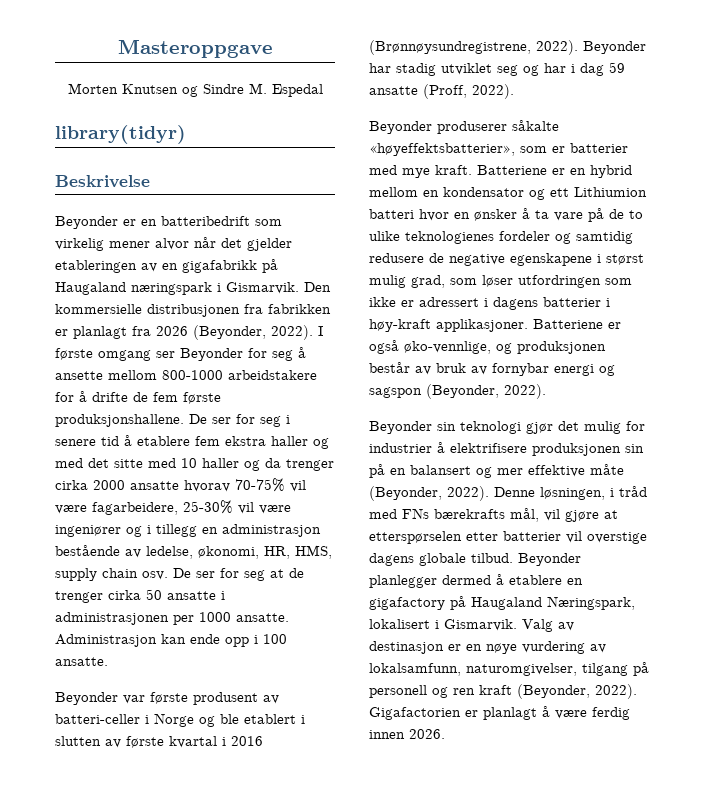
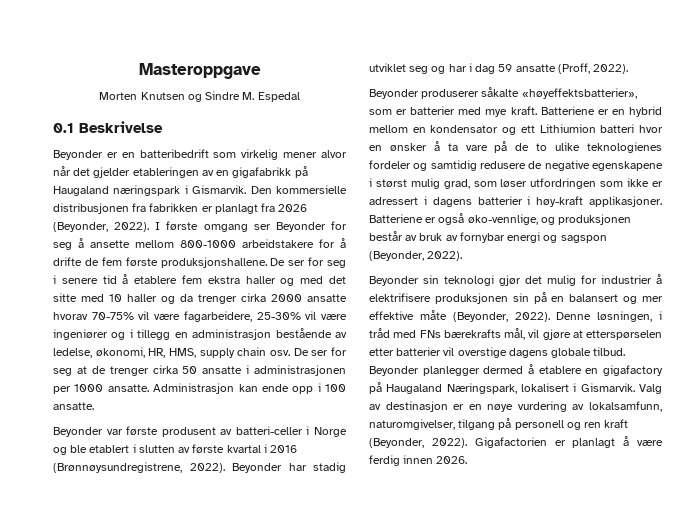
[55,125,186,144] library(tidyr) // -> [53,123,74,133] 0.1

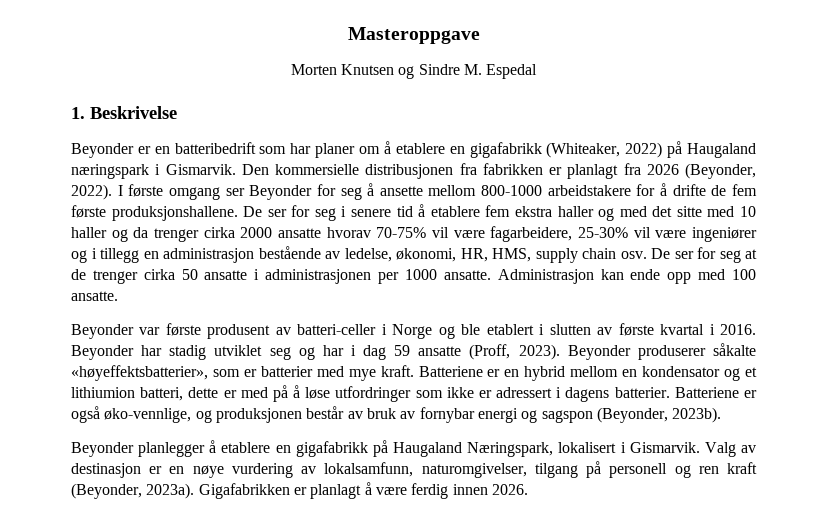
[53,123,74,133] 0.1 -> [71,107,85,119] 1.
[241,149,347,160] [53,166,292,178] virkelig mener alvor når det gjelder etableringen av en gigafabrikk -> [290,141,663,158] har planer om å etablere en gigafabrikk (Whiteaker, 2022)
[317,383,321,392] i -> [698,269,726,280] med
[270,445,298,453] [53,462,225,473] 2016 (Brønnøysundregistrene, 2022). -> [720,324,757,335] 2016.
[593,64,629,74] 2022). // -> [518,344,560,360] 2023).
[520,124,663,133] [369,141,662,153] [369,160,663,171] [369,178,597,189] ett Lithiumion batteri hvor en ønsker å ta vare på de to ulike teknologienes fordeler og samtidig redusere de negative egenskapene i størst mulig grad, som løser utfordringen -> [745,367,758,377] [71,385,412,402] et lithiumion batteri, dette er med på å løse utfordringer
[477,196,662,207] batterier i høy-kraft applikasjoner. -> [614,387,670,398] batterier.
[427,251,463,261] [369,274,662,286] [369,292,663,304] [369,310,662,322] [369,328,662,340] [369,347,626,358] [369,364,663,376] 2022). // Beyonder sin teknologi gjør det mulig for industrier å elektrifisere produksjonen sin på en balansert og mer effektive måte (Beyonder, 2022). Denne løsningen, i tråd med FNs bærekrafts mål, vil gjøre at etterspørselen etter batterier vil overstige dagens globale tilbud. Beyonder planlegger dermed å etablere en gigafactory -> [672,407,722,423] [71,440,368,457] 2023b). // Beyonder planlegger å etablere en gigafabrikk
[431,437,547,448] 2022). Gigafactorien -> [146,483,290,499] 2023a). Gigafabrikken

